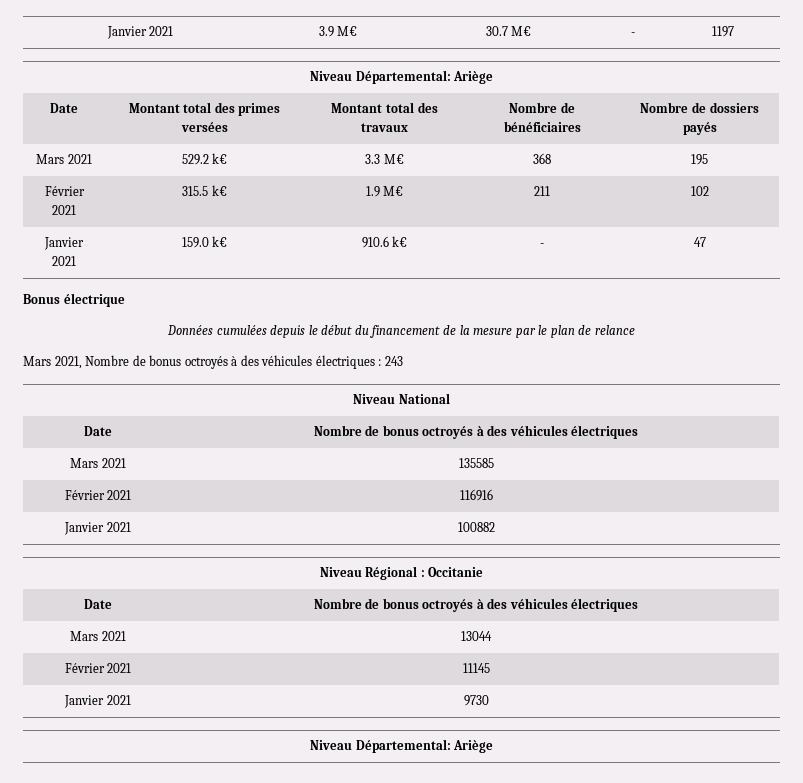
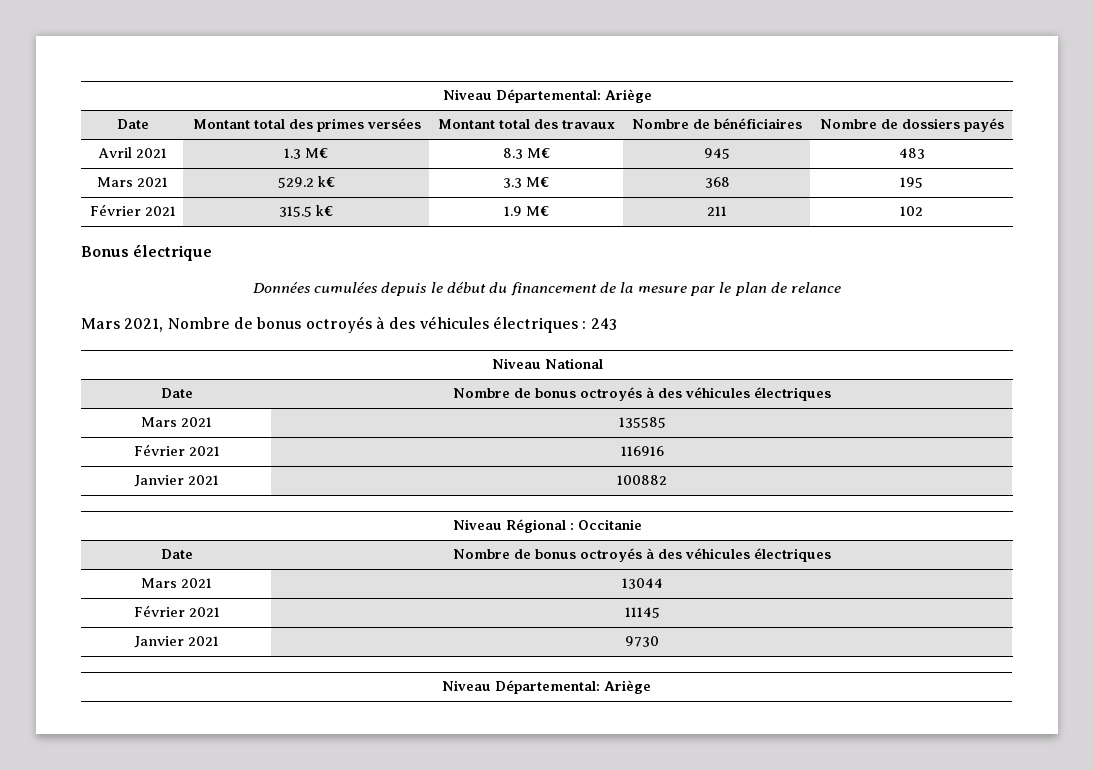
[106,26,174,39] [318,26,358,37] [485,26,532,36] [630,32,635,36] [712,26,734,37] Janvier 2021 | 3.9 M€ | 30.7 M€ | - | 1197 // -> (442, 94) none
(717, 128) none -> [97,147,167,158] [284,148,329,159] [502,148,551,159] [704,148,730,159] [898,148,925,159] // Avril 2021 | 1.3 M€ | 8.3 M€ | 945 | 483
[44,237,84,250] [52,256,76,266] [181,236,228,248] [361,236,408,248] [540,243,544,247] [693,237,706,247] // Janvier 2021 | 159.0 k€ | 910.6 k€ | - | 47 -> (923, 211) none

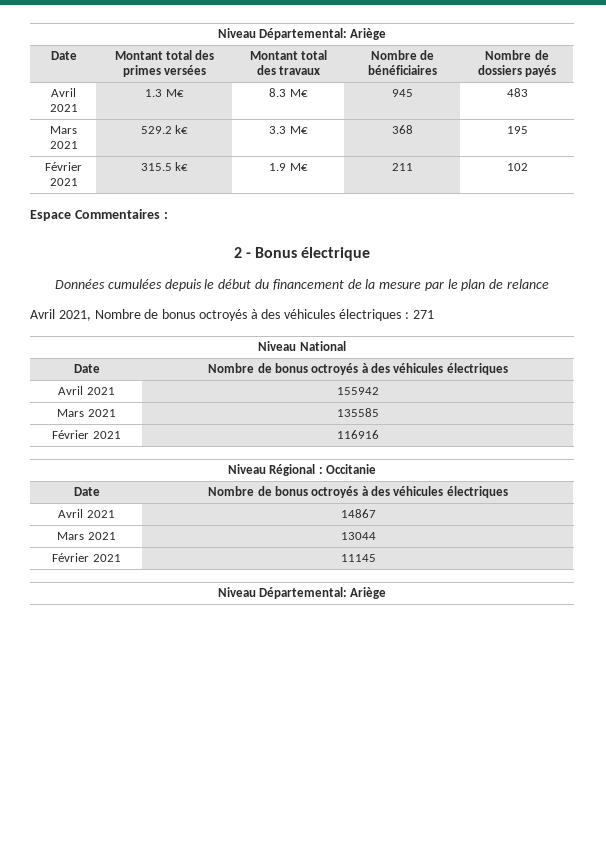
(923, 211) none -> [30,209,168,221] [233,247,251,258] Espace Commentaires : // 2 -
[81,318,120,329] Mars -> [30,309,55,319] Avril
[590,318,617,330] 243 -> [412,310,434,319] 271
(831, 394) none -> [58,386,115,395] [337,387,379,395] // Avril 2021 | 155942
[134,475,219,487] [617,475,667,485] // Janvier 2021 | 100882 -> (379, 434) none
(831, 555) none -> [58,509,115,518] [340,509,376,518] // Avril 2021 | 14867
[134,636,219,648] [625,636,659,647] // Janvier 2021 | 9730 -> (376, 558) none

